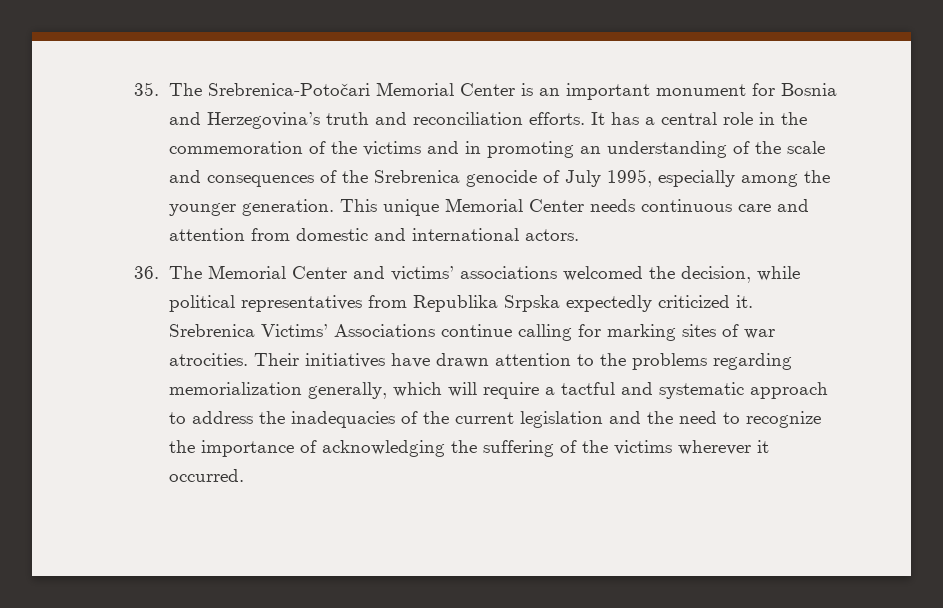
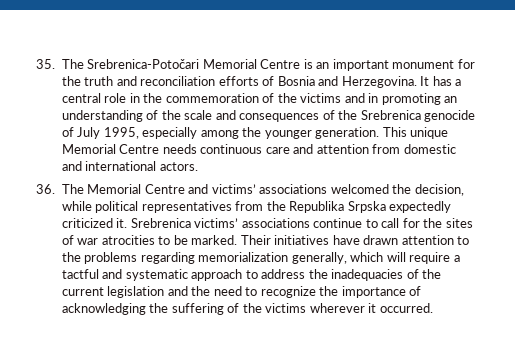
[459,83,515,96] Center -> [260,59,301,69] Centre
[780,83,837,96] [168,112,585,129] Bosnia and Herzegovina’s truth and reconciliation efforts. -> [61,76,417,88] the truth and reconciliation efforts of Bosnia and Herzegovina.
[528,199,584,212] Center -> [119,144,160,154] Centre
[291,266,347,279] Center -> [144,184,185,194] Centre
(407, 301) none -> [266,201,286,211] the
[260,324,775,341] [168,353,248,366] Victims’ Associations continue calling for marking sites of war atrocities. -> [194,218,473,228] [61,235,238,245] victims’ associations continue to call for the sites of war atrocities to be marked.

